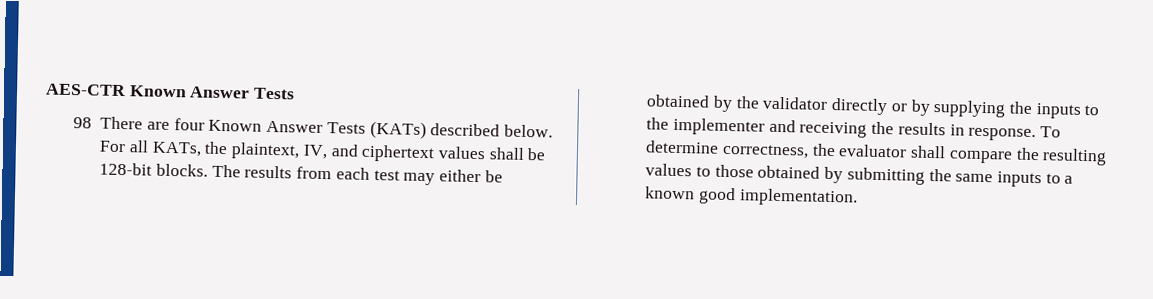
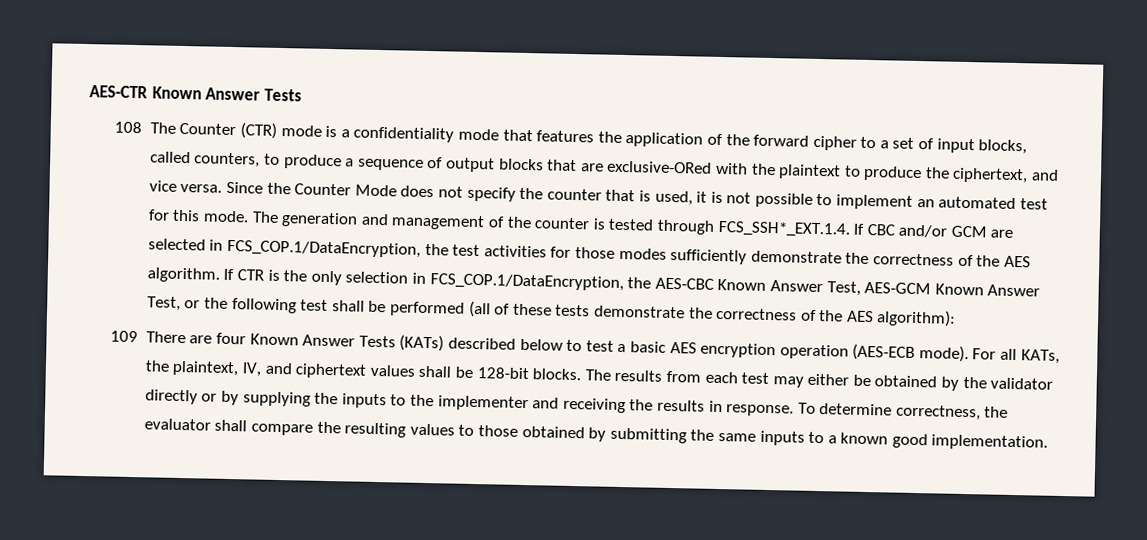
[72,117,92,129] 98 -> [114,121,1028,155] [149,151,1060,184] [148,180,1048,210] [147,209,1014,238] [147,238,1031,268] [146,267,1041,297] [146,296,957,327] [110,330,139,343] 108 The Counter (CTR) mode is a confidentiality mode that features the application of the forward cipher to a set of input blocks, called counters, to produce a sequence of output blocks that are exclusive-ORed with the plaintext to produce the ciphertext, and vice versa. Since the Counter Mode does not specify the counter that is used, it is not possible to implement an automated test for this mode. The generation and management of the counter is tested through FCS_SSH*_EXT.1.4. If CBC and/or GCM are selected in FCS_COP.1/DataEncryption, the test activities for those modes sufficiently demonstrate the correctness of the AES algorithm. If CTR is the only selection in FCS_COP.1/DataEncryption, the AES-CBC Known Answer Test, AES-GCM Known Answer Test, or the following test shall be performed (all of these tests demonstrate the correctness of the AES algorithm): // 109
[503,124,553,138] below. -> [519,338,969,363] below to test a basic AES encryption operation (AES-ECB mode).

